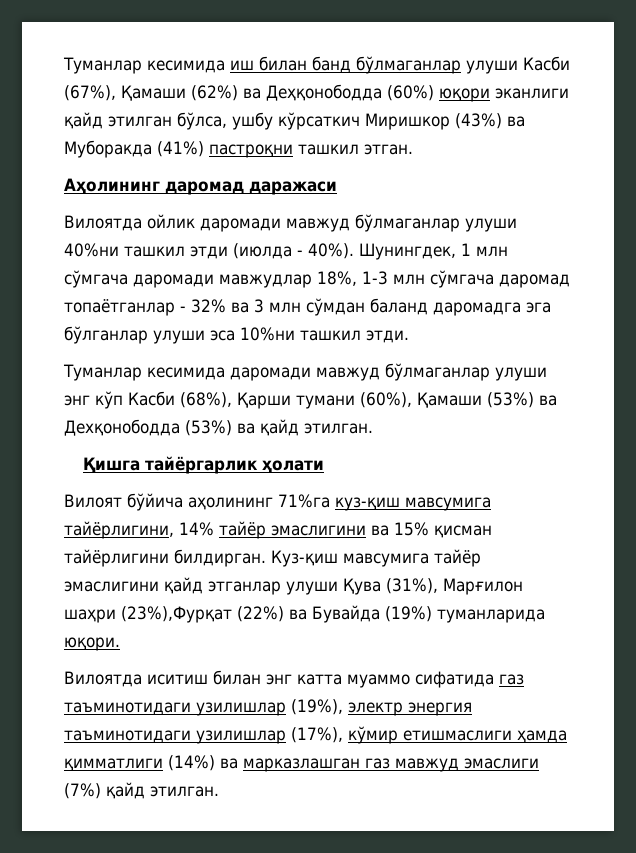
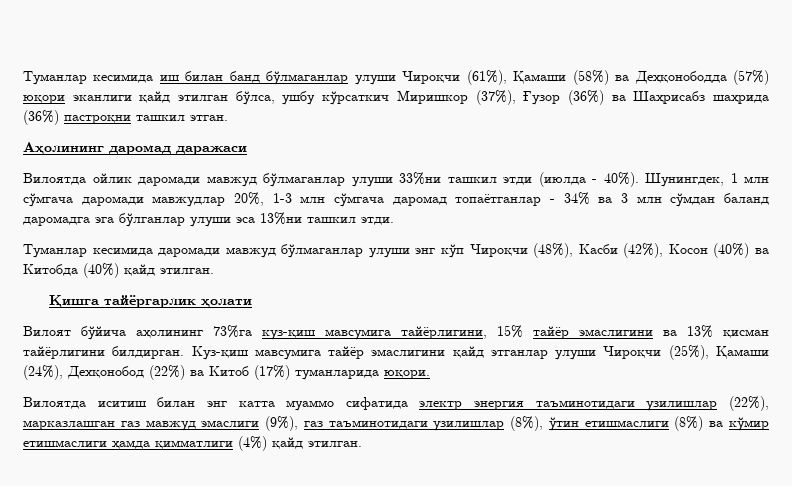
[523,56,570,71] [64,85,238,101] Касби (67%), Қамаши (62%) -> [402,70,609,85] Чироқчи (61%), Қамаши (58%)
[387,85,434,101] (60%) -> [732,70,769,85] (57%)
[455,113,525,129] [64,140,204,158] (43%) ва Муборакда (41%) -> [475,90,770,105] [23,110,59,125] (37%), Ғузор (36%) ва Шаҳрисабз шаҳрида (36%)
[64,243,119,257] 40%ни -> [399,172,441,185] 33%ни
[317,271,357,286] 18%, -> [233,192,264,206] 20%,
[191,299,226,313] 32% -> [563,192,590,205] 34%
[240,327,295,341] 10%ни -> [260,212,302,225] 13%ни
[128,391,557,409] [64,419,255,436] Касби (68%), Қарши тумани (60%), Қамаши (53%) ва Дехқонободда (53%) ва -> [469,243,769,258] [23,263,119,278] Чироқчи (48%), Касби (42%), Косон (40%) ва Китобда (40%)
[278,494,330,508] 71%га -> [213,325,252,338] 73%га
[179,522,214,536] 14% -> [497,325,523,338] 15%
[394,522,429,536] 15% -> [687,325,713,338] 13%
[343,578,523,595] [64,605,432,623] Қува (31%), Марғилон шаҳри (23%),Фурқат (22%) ва Бувайда (19%) -> [603,345,769,360] [23,365,290,380] Чироқчи (25%), Қамаши (24%), Дехқонобод (22%) ва Китоб (17%)
[499,674,524,685] [64,699,472,716] [64,726,567,744] [64,755,539,772] [64,783,101,799] газ таъминотидаги узилишлар (19%), электр энергия таъминотидаги узилишлар (17%), кўмир етишмаслиги ҳамда қимматлиги (14%) ва марказлашган газ мавжуд эмаслиги (7%) -> [419,396,769,411] [23,416,769,431] [23,436,267,451] электр энергия таъминотидаги узилишлар (22%), марказлашган газ мавжуд эмаслиги (9%), газ таъминотидаги узилишлар (8%), ўтин етишмаслиги (8%) ва кўмир етишмаслиги ҳамда қимматлиги (4%)

